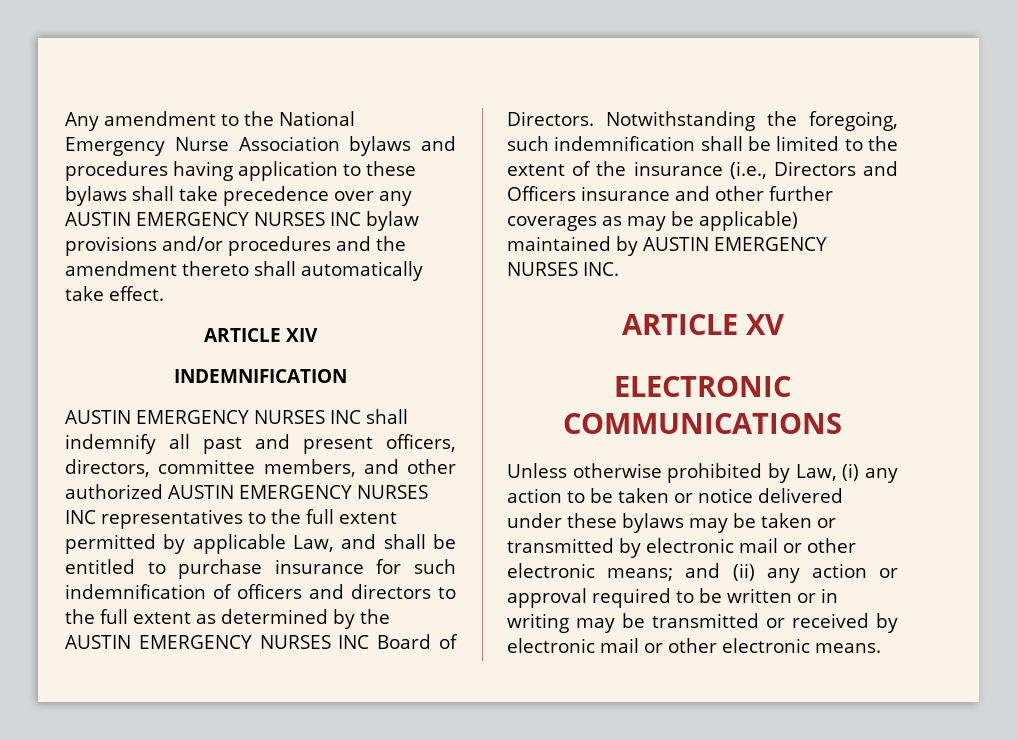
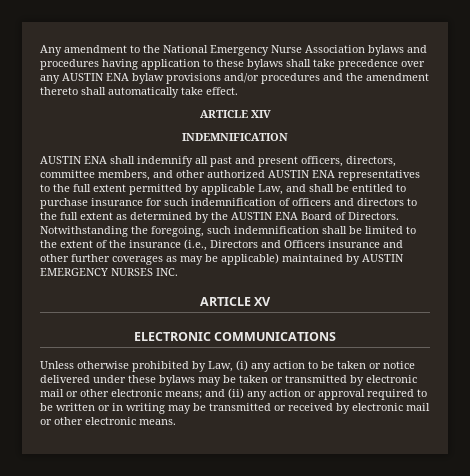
[136,212,361,226] EMERGENCY NURSES INC -> [106,73,129,81] ENA
[136,410,361,424] EMERGENCY NURSES INC -> [84,156,107,164] ENA
[239,485,428,499] [65,510,96,524] EMERGENCY NURSES INC -> [312,170,335,178] ENA
[138,635,370,649] EMERGENCY NURSES INC -> [275,212,298,220] ENA

